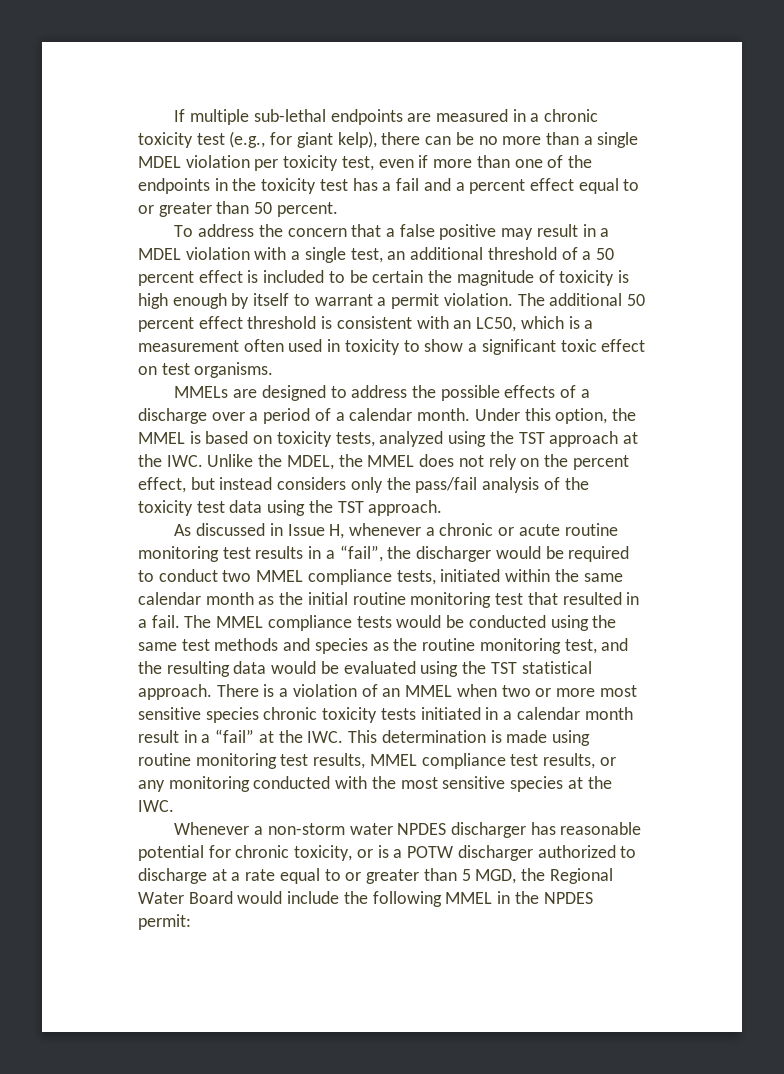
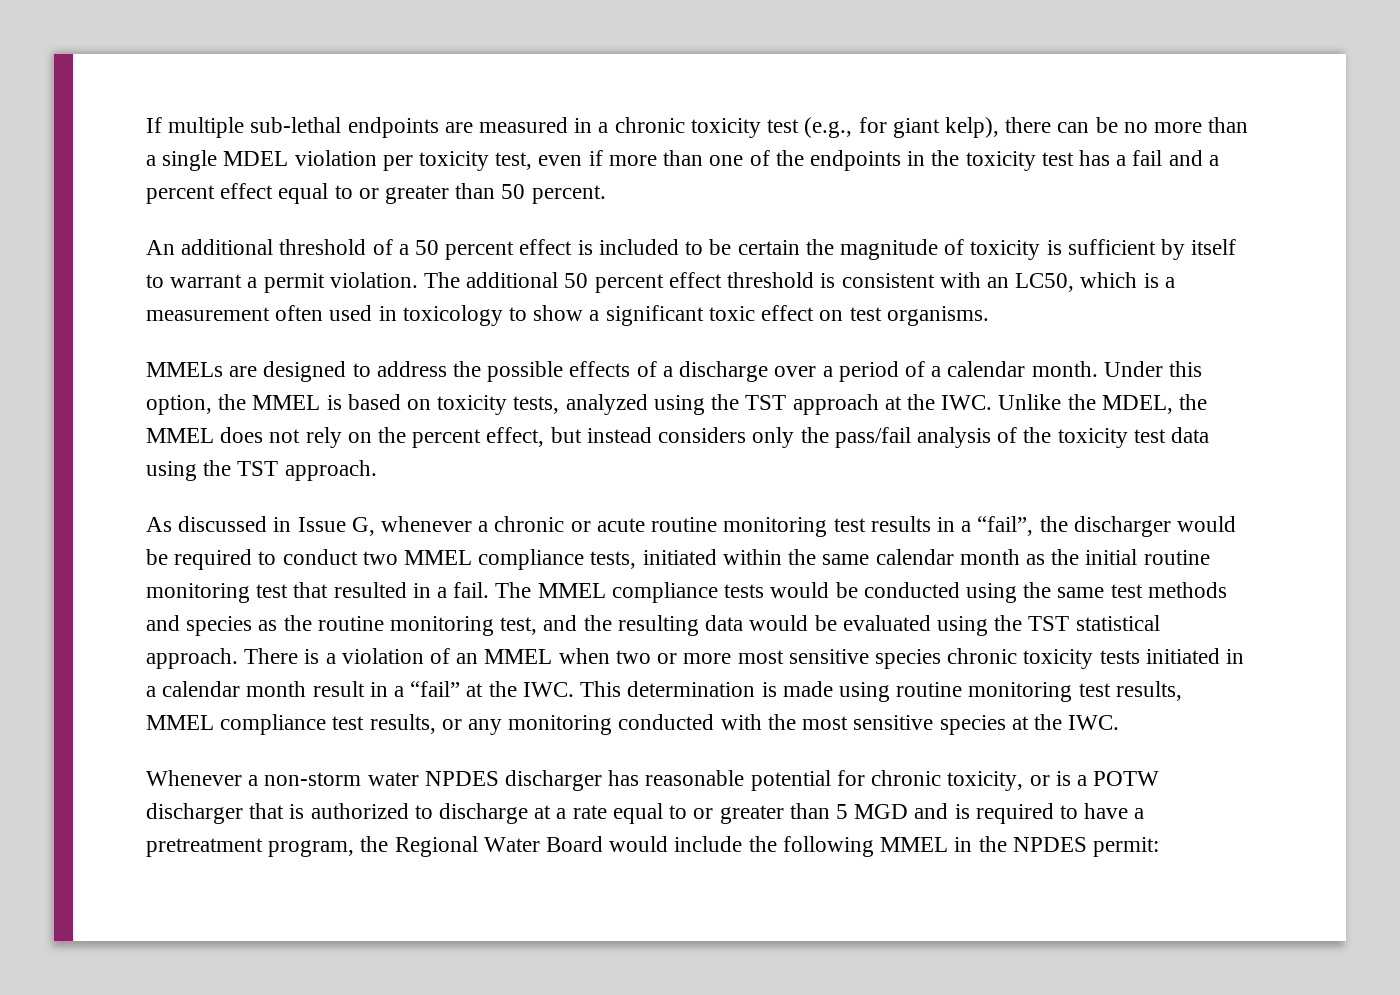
[174,224,610,240] [138,247,406,263] To address the concern that a false positive may result in a MDEL violation with a single test, an -> [146,240,175,255] An
[138,293,227,309] high enough -> [1067,239,1156,255] sufficient
[344,339,400,355] toxicity -> [402,305,503,326] toxicology
[329,524,345,539] H, -> [351,517,375,536] G,
(533, 853) none -> [249,803,305,819] that is
[475,869,517,884] MGD, -> [854,803,1145,824] [146,838,355,857] MGD and is required to have a pretreatment program,

